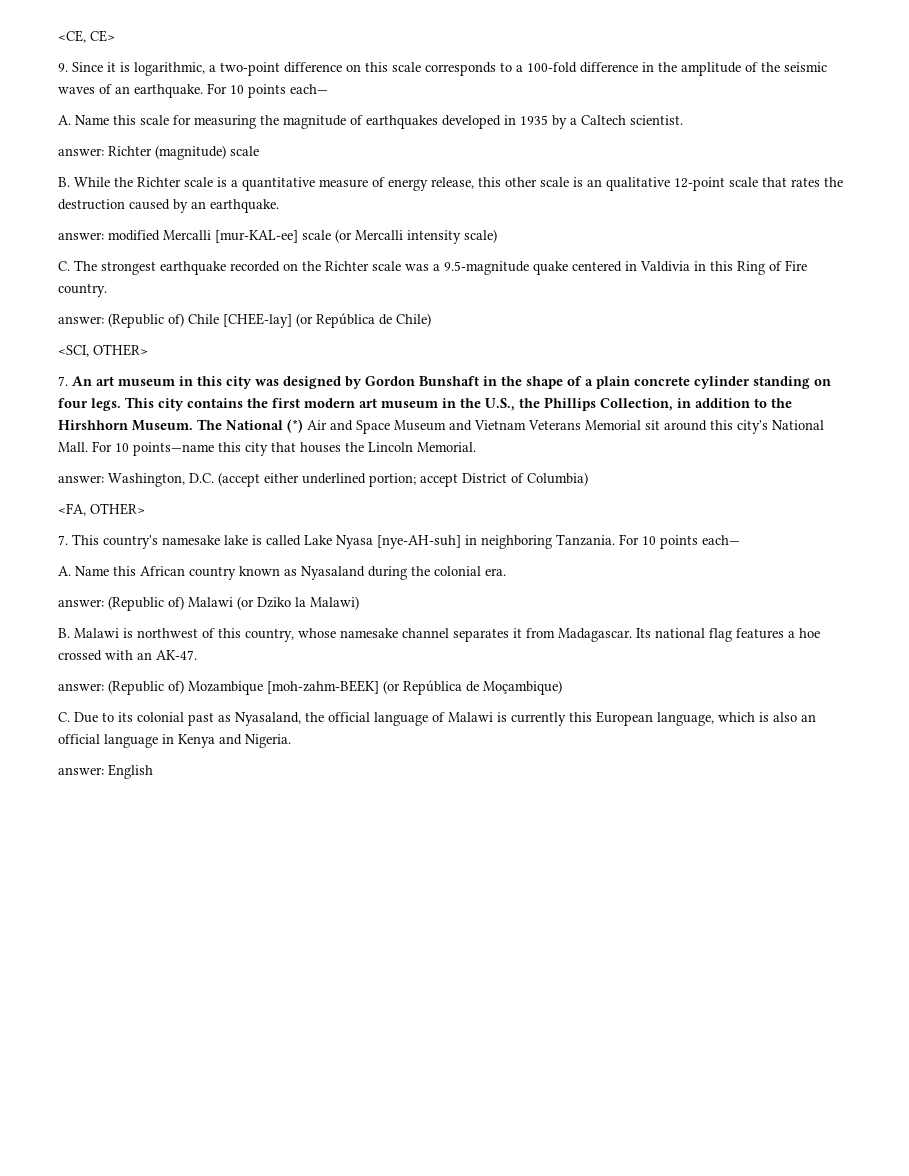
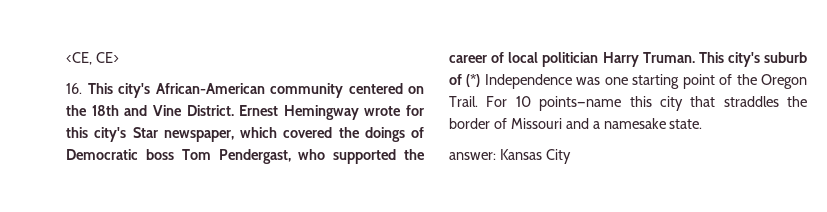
[58,62,827,76] [58,83,328,98] [58,115,683,129] [58,145,259,160] [58,177,843,191] [58,199,279,213] [58,229,497,244] [58,260,807,275] [58,283,107,297] [58,313,431,328] [58,344,148,357] [58,376,831,389] [58,397,792,411] [58,419,824,434] [58,442,88,452] 9. Since it is logarithmic, a two-point difference on this scale corresponds to a 100-fold difference in the amplitude of the seismic waves of an earthquake. For 10 points each— // A. Name this scale for measuring the magnitude of earthquakes developed in 1935 by a Caltech scientist. // answer: Richter (magnitude) scale // B. While the Richter scale is a quantitative measure of energy release, this other scale is an qualitative 12-point scale that rates the destruction caused by an earthquake. // answer: modified Mercalli [mur-KAL-ee] scale (or Mercalli intensity scale) // C. The strongest earthquake recorded on the Richter scale was a 9.5-magnitude quake centered in Valdivia in this Ring of Fire country. // answer: (Republic of) Chile [CHEE-lay] (or República de Chile) // <SCI, OTHER> // 7. An art museum in this city was designed by Gordon Bunshaft in the shape of a plain concrete cylinder standing on four legs. This city contains the first modern art museum in the U.S., the Phillips Collection, in addition to the Hirshhorn Museum. The National (*) Air and Space Museum and Vietnam Veterans Memorial sit around this city's National Mall. -> [66,83,424,98] [66,105,424,120] [66,127,424,142] [66,149,425,164] [449,52,807,67] [449,74,807,89] [449,96,478,107] 16. This city's African-American community centered on the 18th and Vine District. Ernest Hemingway wrote for this city's Star newspaper, which covered the doings of Democratic boss Tom Pendergast, who supported the career of local politician Harry Truman. This city's suburb of (*) Independence was one starting point of the Oregon Trail.
[300,442,476,453] [58,472,588,487] [58,503,145,516] [58,534,740,549] [58,566,506,580] [58,596,359,611] [58,628,820,642] [58,650,197,661] [58,680,562,695] [58,711,816,726] [58,734,291,748] [58,764,153,779] houses the Lincoln Memorial. // answer: Washington, D.C. (accept either underlined portion; accept District of Columbia) // <FA, OTHER> // 7. This country's namesake lake is called Lake Nyasa [nye-AH-suh] in neighboring Tanzania. For 10 points each— // A. Name this African country known as Nyasaland during the colonial era. // answer: (Republic of) Malawi (or Dziko la Malawi) // B. Malawi is northwest of this country, whose namesake channel separates it from Madagascar. Its national flag features a hoe crossed with an AK-47. // answer: (Republic of) Mozambique [moh-zahm-BEEK] (or República de Moçambique) // C. Due to its colonial past as Nyasaland, the official language of Malawi is currently this European language, which is also an official language in Kenya and Nigeria. // answer: English -> [723,96,807,107] [449,118,703,129] [449,149,571,164] straddles the border of Missouri and a namesake state. // answer: Kansas City

